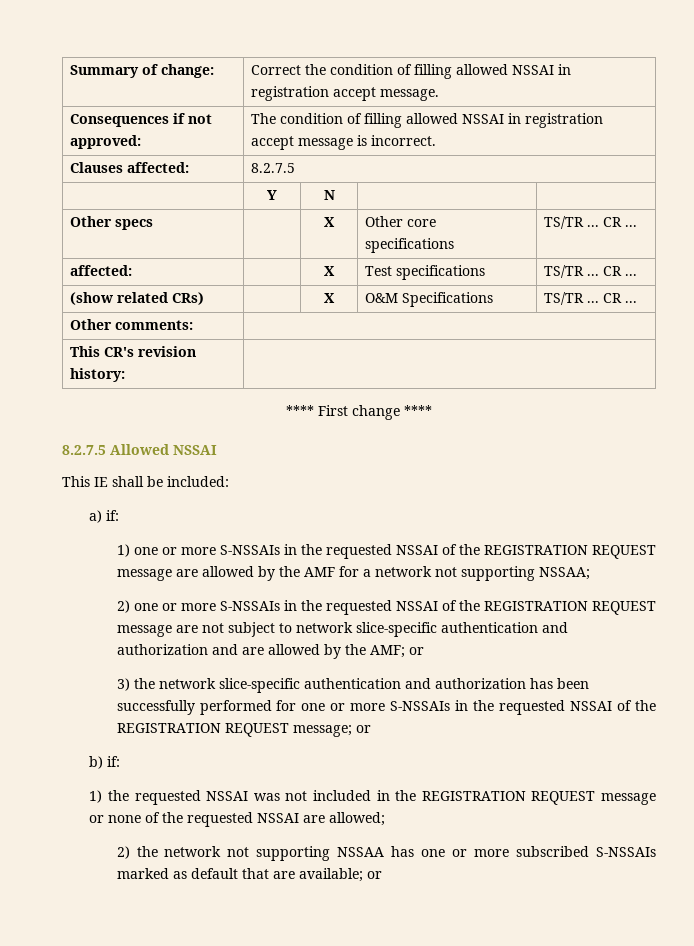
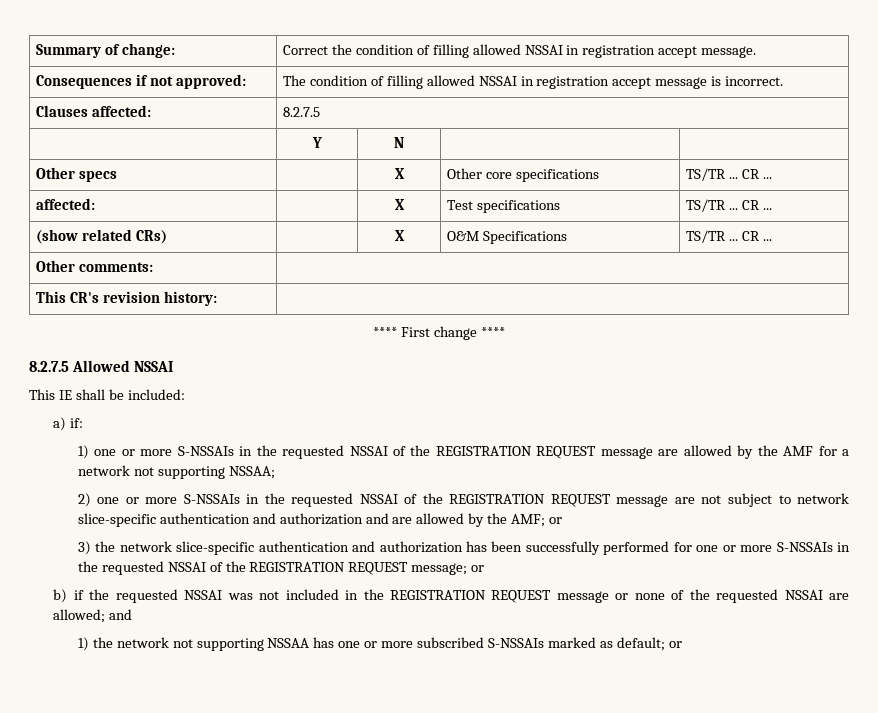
[107,756,121,767] [89,790,103,803] if: // 1) -> [73,590,84,600] if
[116,846,130,859] // 2) -> [109,609,133,620] [77,637,89,651] and // 1)
[190,868,363,882] default that are available; -> [616,637,665,651] default;

